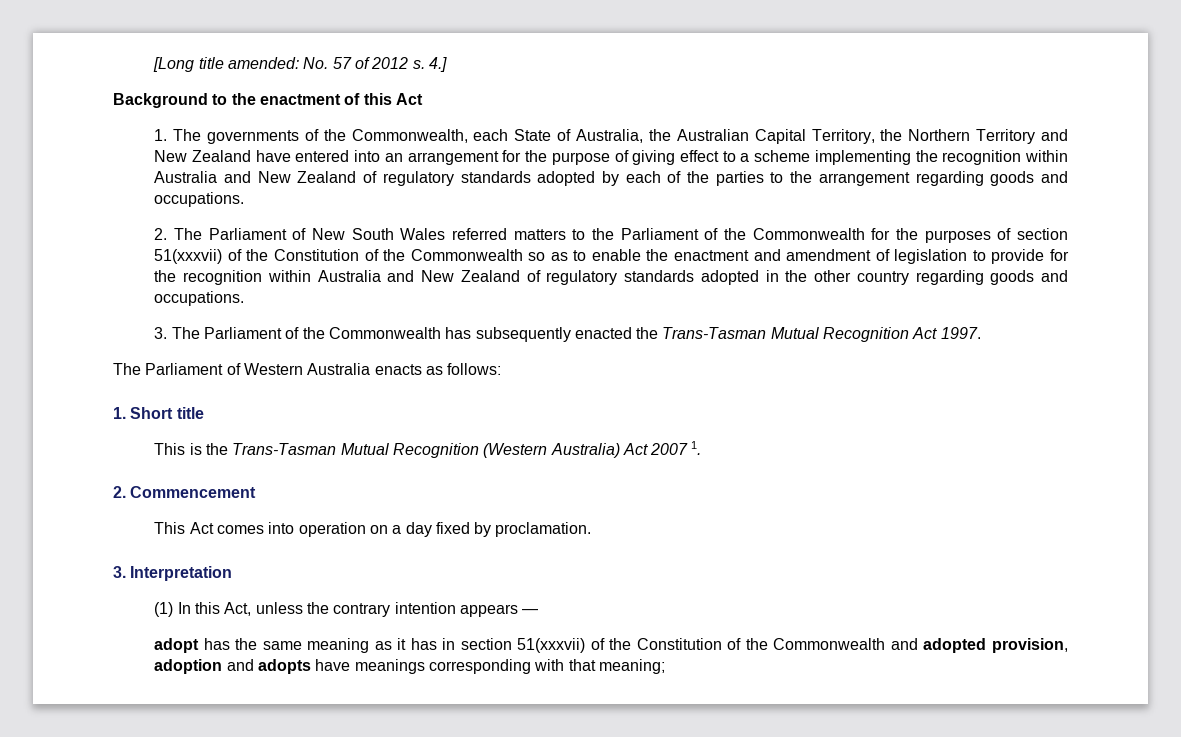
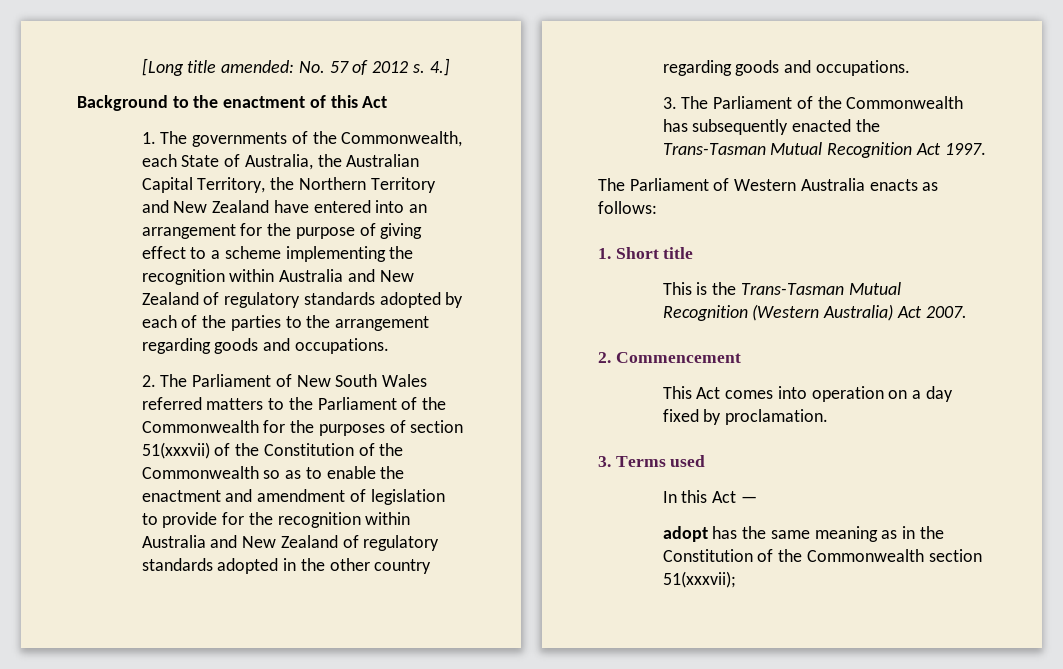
[650,441,702,455] 2007 1. -> [925,306,967,318] 2007.
[130,566,233,581] [154,602,518,617] Interpretation // (1) In this Act, unless the contrary intention appears -> [615,455,706,467] [662,490,737,503] Terms used // In this Act
[397,638,1068,653] [154,659,665,674] it has in section 51(xxxvii) of the Constitution of the Commonwealth and adopted provision, adoption and adopts have meanings corresponding with that meaning; -> [902,526,944,539] [662,549,982,562] [662,571,736,588] in the Constitution of the Commonwealth section 51(xxxvii);

